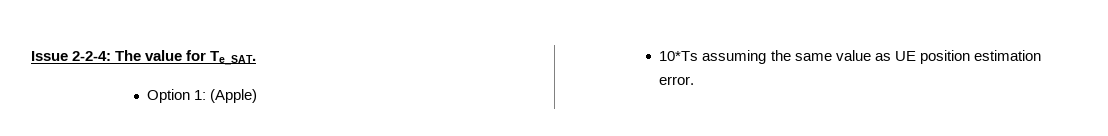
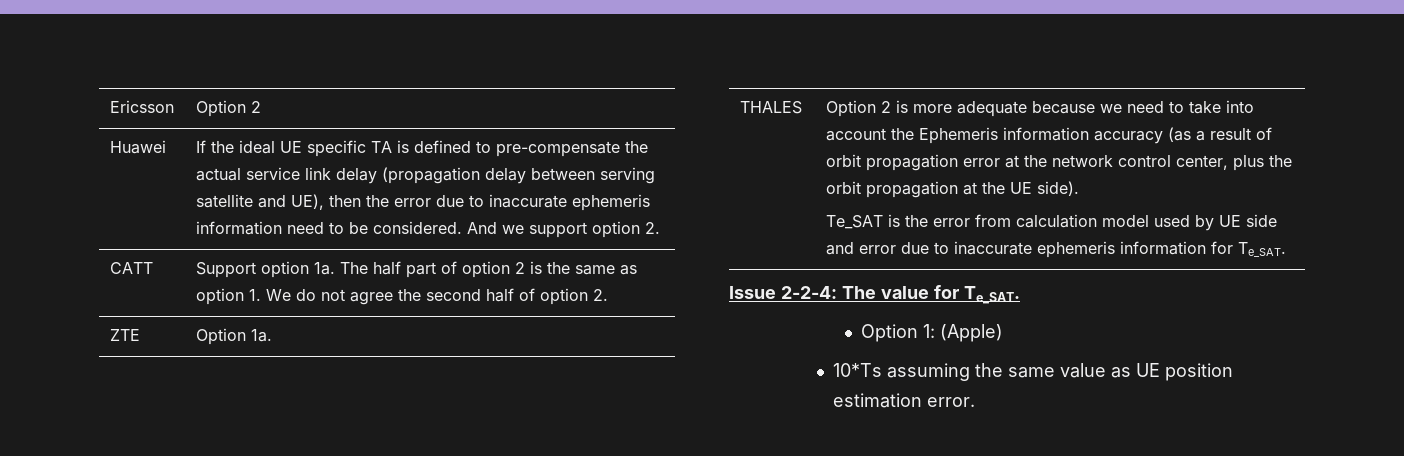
(31, 56) none -> [109,100,174,113] [195,100,261,117] [109,140,166,154] [195,140,648,157] [195,167,655,184] [195,194,650,211] [195,221,660,238] [109,262,153,274] [195,261,637,278] [195,288,608,305] [109,329,140,341] [195,328,272,345] [739,101,802,114] [825,100,1254,117] [825,127,1272,144] [825,154,1292,171] [825,181,1079,198] [825,214,1277,231] [825,241,1286,258] Ericsson | Option 2 // Huawei | If the ideal UE specific TA is defined to pre-compensate the actual service link delay (propagation delay between serving satellite and UE), then the error due to inaccurate ephemeris information need to be considered. And we support option 2. // CATT | Support option 1a. The half part of option 2 is the same as option 1. We do not agree the second half of option 2. // ZTE | Option 1a. // THALES | Option 2 is more adequate because we need to take into account the Ephemeris information accuracy (as a result of orbit propagation error at the network control center, plus the orbit propagation at the UE side). // Te_SAT is the error from calculation model used by UE side and error due to inaccurate ephemeris information for Te_SAT. //

